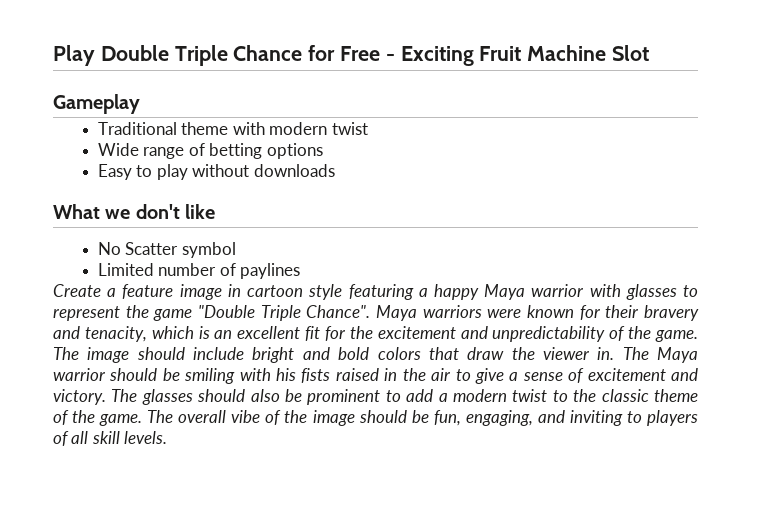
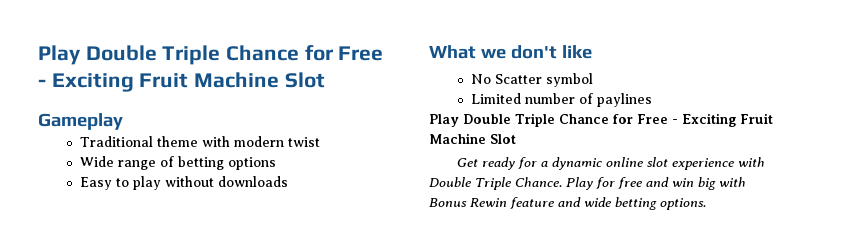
[53,284,698,300] [53,305,699,321] [53,326,698,342] [53,347,698,363] [53,368,699,384] [53,389,698,405] [53,410,698,426] [53,431,168,446] Create a feature image in cartoon style featuring a happy Maya warrior with glasses to represent the game "Double Triple Chance". Maya warriors were known for their bravery and tenacity, which is an excellent fit for the excitement and unpredictability of the game. The image should include bright and bold colors that draw the viewer in. The Maya warrior should be smiling with his fists raised in the air to give a sense of excitement and victory. The glasses should also be prominent to add a modern twist to the classic theme of the game. The overall vibe of the image should be fun, engaging, and inviting to players of all skill levels. -> [429,113,773,127] [429,133,516,144] [457,157,766,170] [429,177,746,190] [429,197,706,210] Play Double Triple Chance for Free - Exciting Fruit Machine Slot // Get ready for a dynamic online slot experience with Double Triple Chance. Play for free and win big with Bonus Rewin feature and wide betting options.

